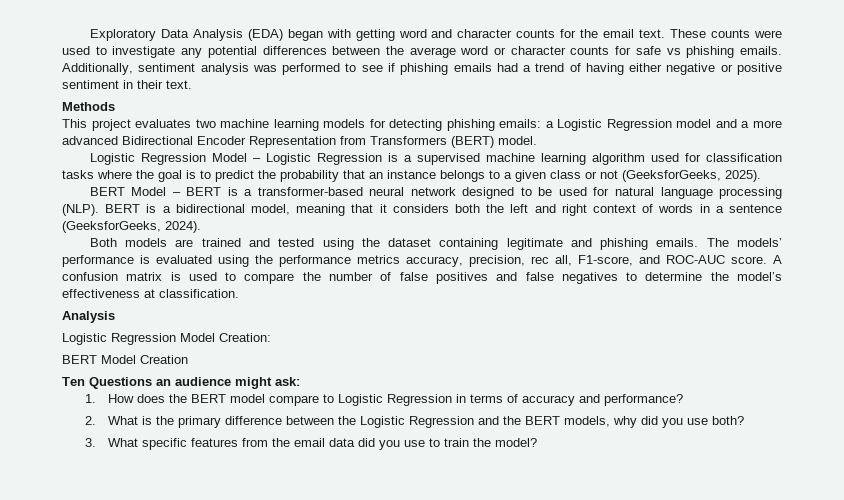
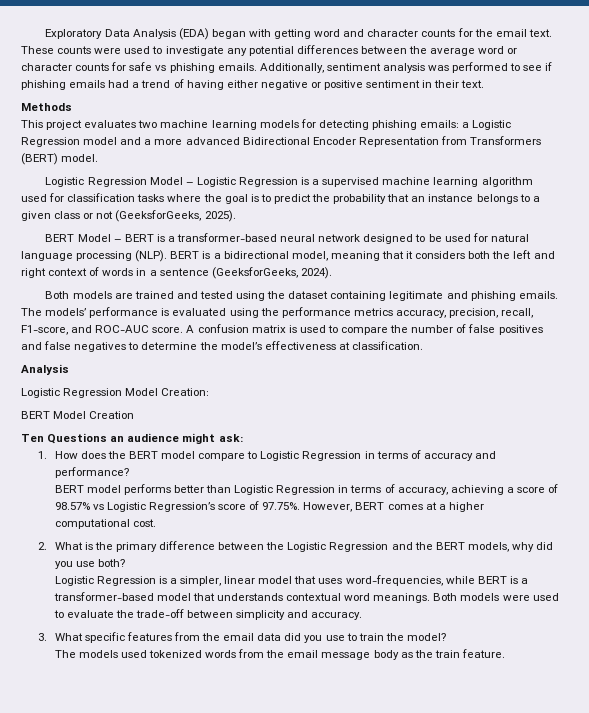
[531,255,572,266] rec all, -> [501,308,534,318] recall,
(684, 400) none -> [54,484,559,495] [54,501,484,512] [54,519,156,529] // BERT model performs better than Logistic Regression in terms of accuracy, achieving a score of 98.57% vs Logistic Regression’s score of 97.75%. However, BERT comes at a higher computational cost.
(745, 420) none -> [54,575,528,586] [53,592,559,603] [53,609,363,620] // Logistic Regression is a simpler, linear model that uses word-frequencies, while BERT is a transformer-based model that understands contextual word meanings. Both models were used to evaluate the trade-off between simplicity and accuracy.
(538, 442) none -> [54,649,505,660] // The models used tokenized words from the email message body as the train feature.

